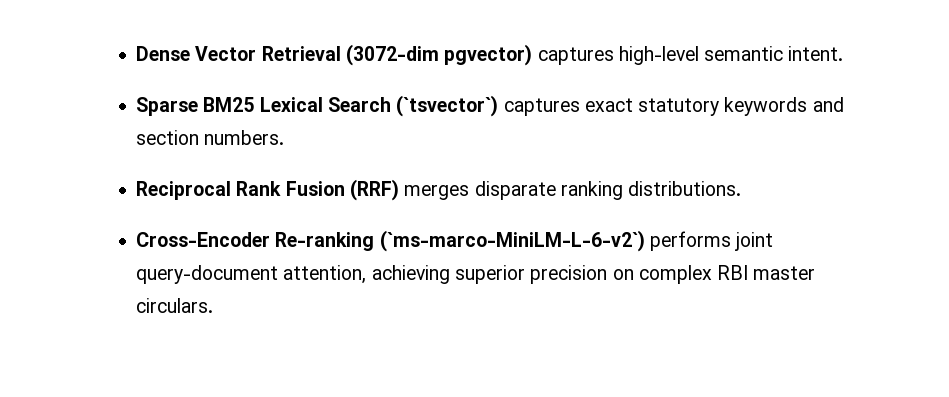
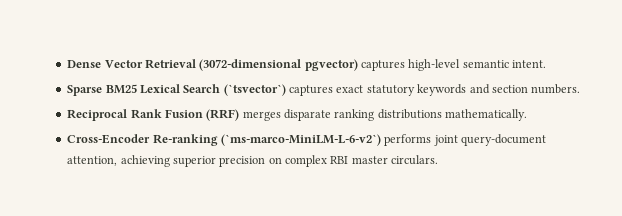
[345,44,439,66] (3072-dim -> [199,59,302,71] (3072-dimensional
[628,181,742,196] distributions. -> [377,109,528,121] distributions mathematically.

